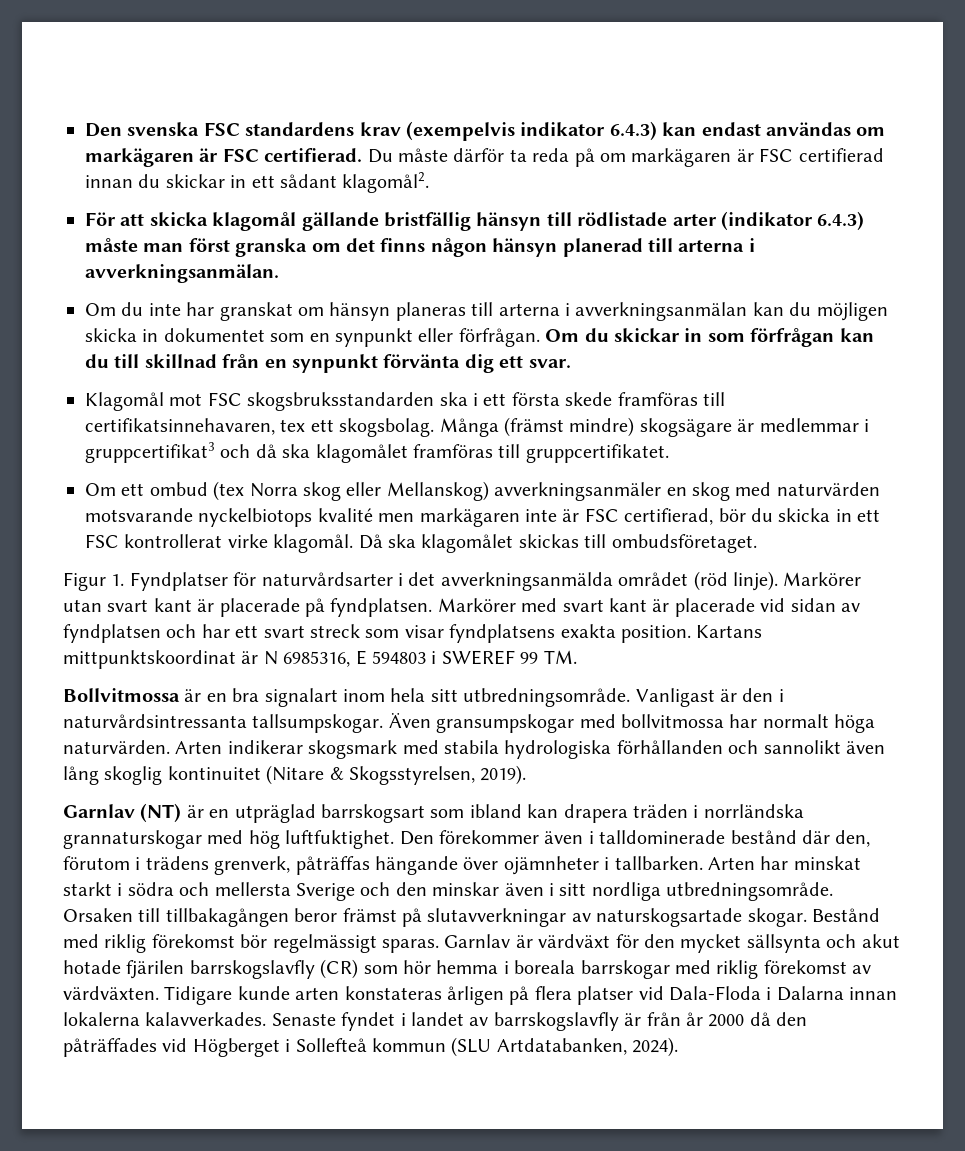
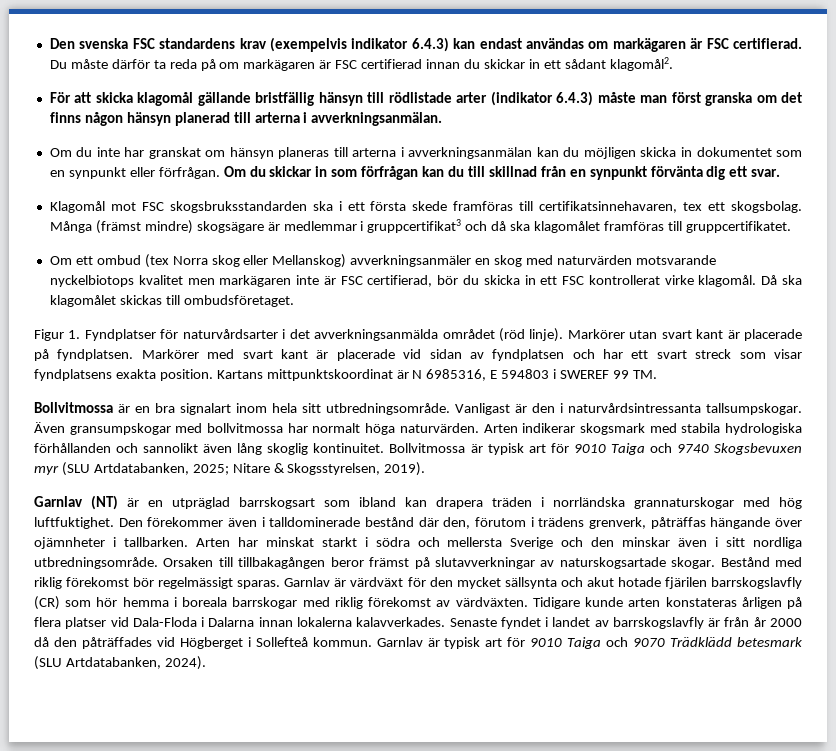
[317,508,373,522] kvalité -> [138,275,183,285] kvalitet
[167,765,325,785] kontinuitet (Nitare -> [313,443,802,455] [34,462,270,476] kontinuitet. Bollvitmossa är typisk art för 9010 Taiga och 9740 Skogsbevuxen myr (SLU Artdatabanken, 2025; Nitare
[372,1038,446,1052] kommun -> [312,637,803,649] kommun. Garnlav är typisk art för 9010 Taiga och 9070 Trädklädd betesmark

